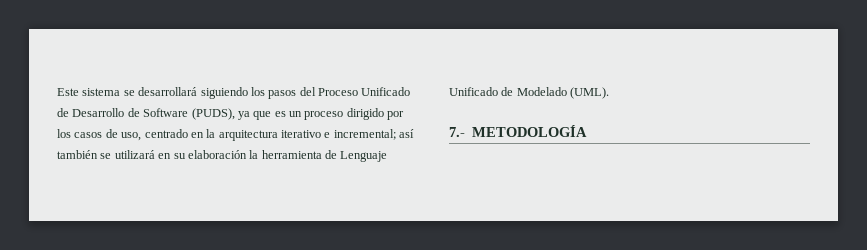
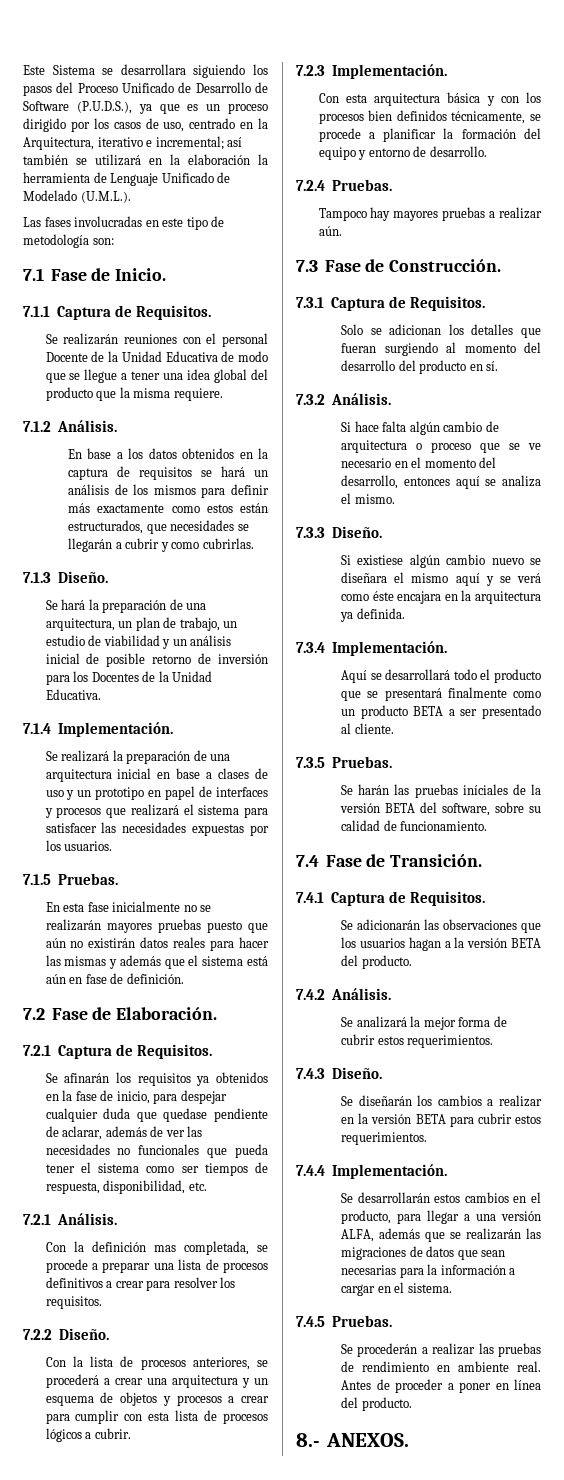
[82,87,198,96] sistema se desarrollará -> [52,64,186,75] Sistema se desarrollara
[191,108,235,120] (PUDS), -> [76,101,132,114] (P.U.D.S.),
[218,130,278,141] arquitectura -> [23,137,94,150] Arquitectura,
[173,153,186,159] su -> [170,154,180,165] la
[570,87,610,99] [449,125,587,137] (UML). // 7.- METODOLOGÍA -> [80,191,131,203] [23,216,225,230] [23,234,114,248] [23,268,166,281] [23,305,211,320] [45,333,269,347] [45,351,268,362] [45,369,268,383] [45,387,223,401] [23,420,117,432] [68,448,268,459] [68,466,268,480] [68,484,269,498] [68,503,268,513] [68,520,249,534] [68,538,254,552] [23,571,108,583] [45,599,207,613] [45,617,238,631] [45,635,232,649] [45,653,268,667] [45,671,213,685] [45,689,101,700] [23,722,173,737] [45,750,231,764] [45,768,268,782] [45,786,268,800] [44,804,268,818] [45,822,269,836] [45,840,113,851] [23,873,118,885] [45,901,212,912] [45,919,268,933] [45,937,269,951] [45,955,268,969] [45,973,184,984] [23,1007,217,1020] [23,1044,212,1059] [45,1072,269,1086] [45,1090,227,1104] [45,1108,268,1122] [45,1126,203,1140] [45,1144,268,1158] [45,1162,268,1176] [45,1180,207,1194] [23,1213,117,1225] [45,1241,268,1255] [45,1259,268,1273] [45,1277,236,1291] [45,1296,102,1309] [23,1328,109,1340] [45,1356,268,1370] [45,1374,268,1388] [45,1392,269,1406] [45,1410,268,1424] [45,1428,131,1442] [296,64,447,79] [318,92,541,106] [318,110,541,124] [318,128,541,142] [318,146,487,160] [296,179,392,191] [318,207,542,221] [318,226,342,236] [296,259,501,272] [296,296,485,311] [341,324,541,338] [341,342,541,356] [341,360,499,374] [296,393,391,405] [341,421,499,435] [341,440,541,453] [341,457,497,468] [341,475,541,489] [341,493,395,504] [296,526,382,538] [341,554,541,568] [341,572,541,586] [341,590,541,604] [340,608,405,622] [296,641,447,656] [341,669,541,683] [341,687,541,701] [341,705,541,719] [341,723,394,734] [296,756,392,768] [341,784,541,798] [340,802,541,816] [341,820,488,831] [296,854,482,867] [296,891,485,906] [341,919,541,933] [341,937,541,951] [341,955,412,969] [296,988,391,1000] [341,1016,507,1030] [341,1034,494,1048] [296,1067,382,1079] [341,1095,542,1107] [341,1113,541,1127] [341,1132,428,1145] [296,1164,447,1179] [341,1192,541,1203] [341,1210,541,1224] [341,1228,541,1242] [341,1246,506,1260] [341,1264,516,1278] [341,1282,452,1296] [296,1315,392,1327] [341,1343,541,1357] [341,1361,541,1372] [341,1379,541,1393] [341,1397,412,1411] [296,1433,409,1447] (U.M.L.). // Las fases involucradas en este tipo de metodología son: // 7.1 Fase de Inicio. // 7.1.1 Captura de Requisitos. // Se realizarán reuniones con el personal Docente de la Unidad Educativa de modo que se llegue a tener una idea global del producto que la misma requiere. // 7.1.2 Análisis. // En base a los datos obtenidos en la captura de requisitos se hará un análisis de los mismos para definir más exactamente como estos están estructurados, que necesidades se llegarán a cubrir y como cubrirlas. // 7.1.3 Diseño. // Se hará la preparación de una arquitectura, un plan de trabajo, un estudio de viabilidad y un análisis inicial de posible retorno de inversión para los Docentes de la Unidad Educativa. // 7.1.4 Implementación. // Se realizará la preparación de una arquitectura inicial en base a clases de uso y un prototipo en papel de interfaces y procesos que realizará el sistema para satisfacer las necesidades expuestas por los usuarios. // 7.1.5 Pruebas. // En esta fase inicialmente no se realizarán mayores pruebas puesto que aún no existirán datos reales para hacer las mismas y además que el sistema está aún en fase de definición. // 7.2 Fase de Elaboración. // 7.2.1 Captura de Requisitos. // Se afinarán los requisitos ya obtenidos en la fase de inicio, para despejar cualquier duda que quedase pendiente de aclarar, además de ver las necesidades no funcionales que pueda tener el sistema como ser tiempos de respuesta, disponibilidad, etc. // 7.2.1 Análisis. // Con la definición mas completada, se procede a preparar una lista de procesos definitivos a crear para resolver los requisitos. // 7.2.2 Diseño. // Con la lista de procesos anteriores, se procederá a crear una arquitectura y un esquema de objetos y procesos a crear para cumplir con esta lista de procesos lógicos a cubrir. // 7.2.3 Implementación. // Con esta arquitectura básica y con los procesos bien definidos técnicamente, se procede a planificar la formación del equipo y entorno de desarrollo. // 7.2.4 Pruebas. // Tampoco hay mayores pruebas a realizar aún. // 7.3 Fase de Construcción. // 7.3.1 Captura de Requisitos. // Solo se adicionan los detalles que fueran surgiendo al momento del desarrollo del producto en sí. // 7.3.2 Análisis. // Si hace falta algún cambio de arquitectura o proceso que se ve necesario en el momento del desarrollo, entonces aquí se analiza el mismo. // 7.3.3 Diseño. // Si existiese algún cambio nuevo se diseñara el mismo aquí y se verá como éste encajara en la arquitectura ya definida. // 7.3.4 Implementación. // Aquí se desarrollará todo el producto que se presentará finalmente como un producto BETA a ser presentado al cliente. // 7.3.5 Pruebas. // Se harán las pruebas iníciales de la versión BETA del software, sobre su calidad de funcionamiento. // 7.4 Fase de Transición. // 7.4.1 Captura de Requisitos. // Se adicionarán las observaciones que los usuarios hagan a la versión BETA del producto. // 7.4.2 Análisis. // Se analizará la mejor forma de cubrir estos requerimientos. // 7.4.3 Diseño. // Se diseñarán los cambios a realizar en la versión BETA para cubrir estos requerimientos. // 7.4.4 Implementación. // Se desarrollarán estos cambios en el producto, para llegar a una versión ALFA, además que se realizarán las migraciones de datos que sean necesarias para la información a cargar en el sistema. // 7.4.5 Pruebas. // Se procederán a realizar las pruebas de rendimiento en ambiente real. Antes de proceder a poner en línea del producto. // 8.- ANEXOS.

